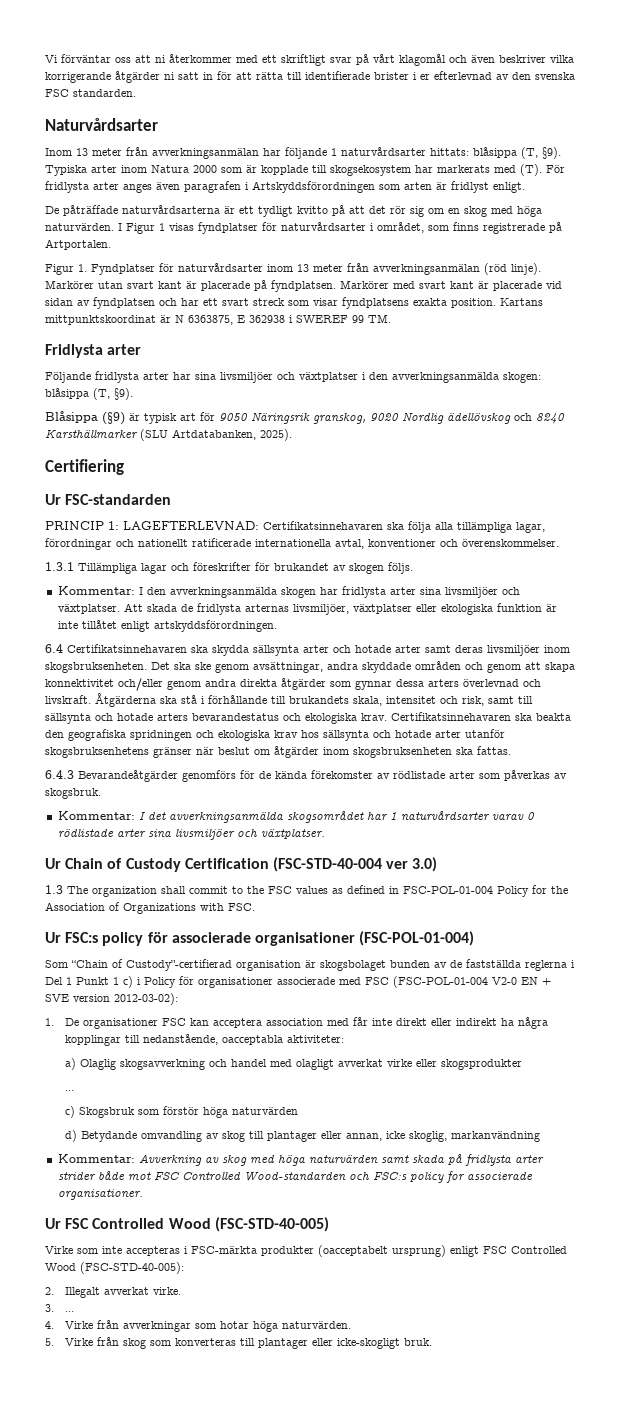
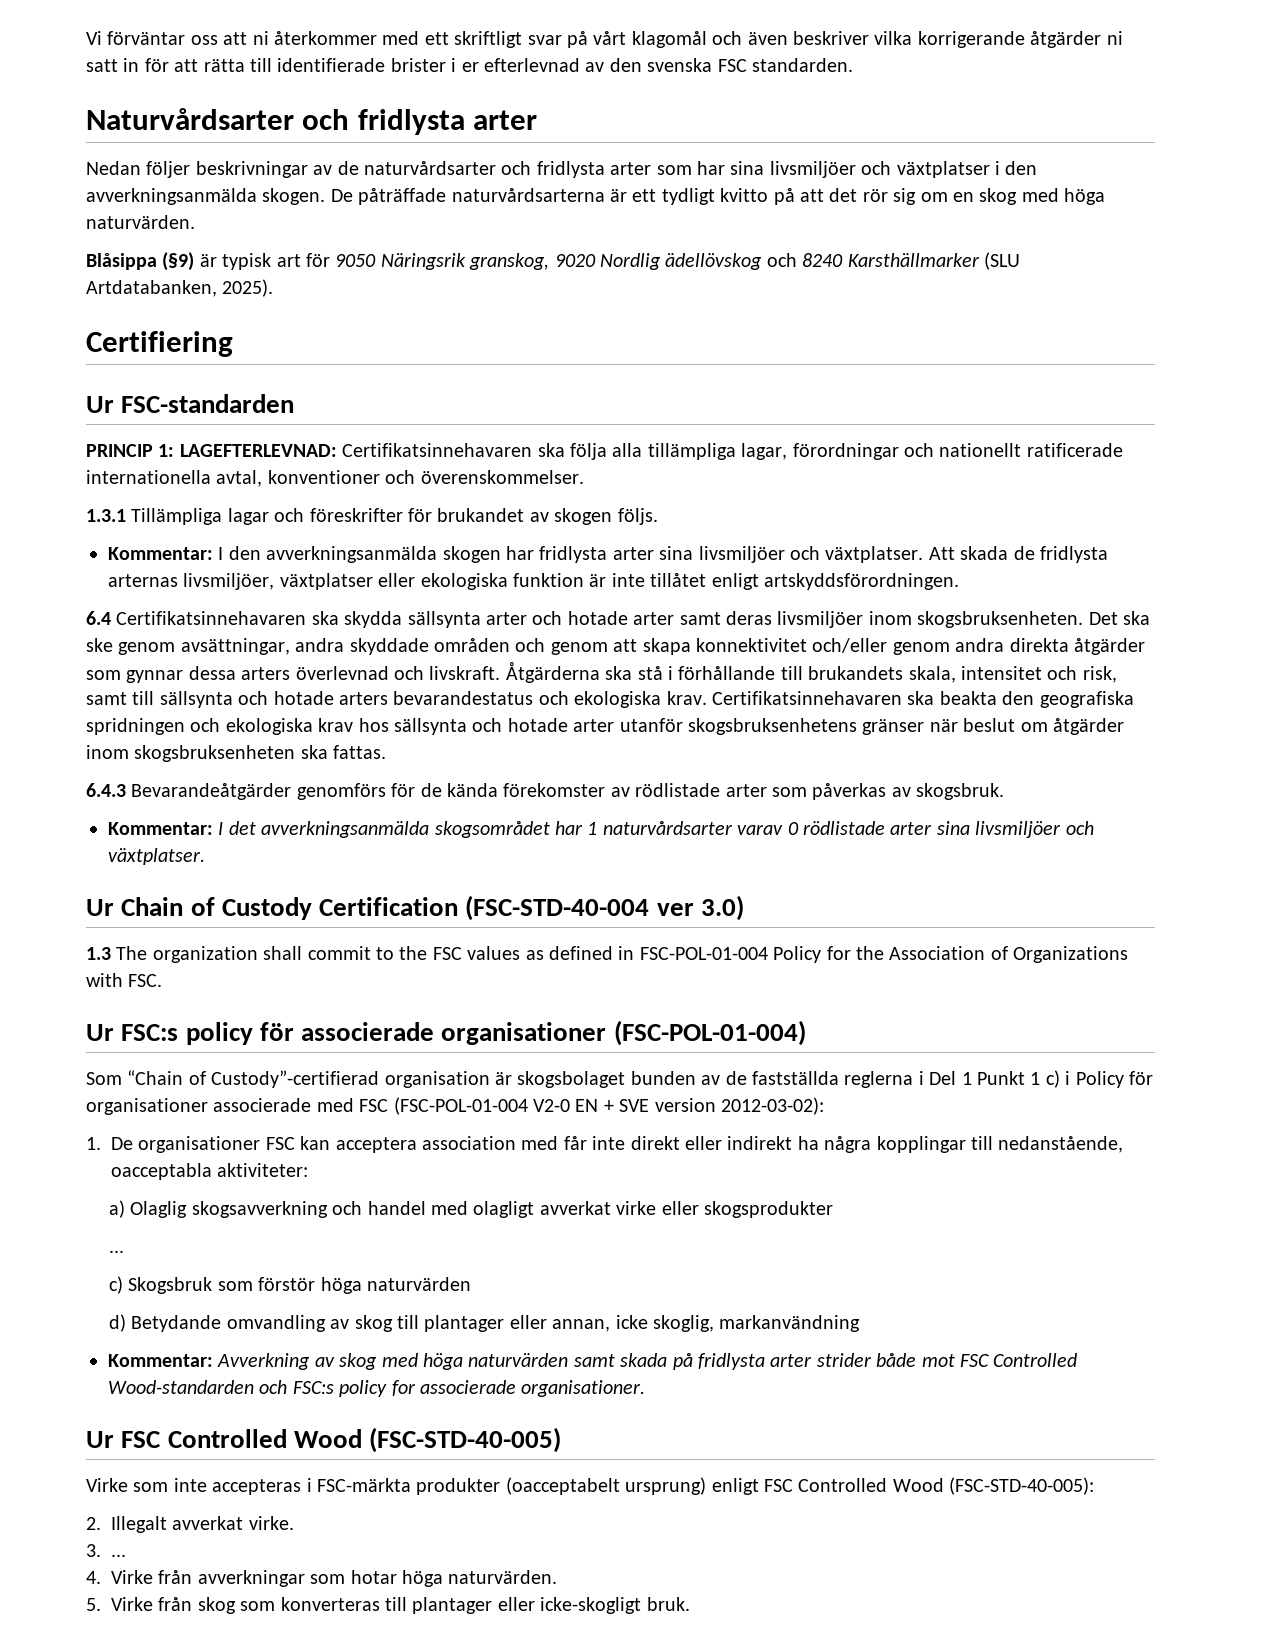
[45,147,561,159] [45,164,565,176] [45,181,525,193] // Inom 13 meter från avverkningsanmälan har följande 1 naturvårdsarter hittats: blåsippa (T, §9). Typiska arter inom Natura 2000 som är kopplade till skogsekosystem har markerats med (T). För fridlysta arter anges även paragrafen i Artskyddsförordningen som arten är fridlyst enligt. // -> [302,109,538,135] [86,161,1038,178] [86,188,326,205] och fridlysta arter // Nedan följer beskrivningar av de naturvårdsarter och fridlysta arter som har sina livsmiljöer och växtplatser i den avverkningsanmälda skogen.
[118,222,562,234] [45,239,111,250] [45,263,541,275] [45,280,562,292] [45,297,543,309] [45,314,391,325] [45,344,142,358] [45,371,541,383] [45,388,133,400] I Figur 1 visas fyndplatser för naturvårdsarter i området, som finns registrerade på Artportalen. // Figur 1. Fyndplatser för naturvårdsarter inom 13 meter från avverkningsanmälan (röd linje). Markörer utan svart kant är placerade på fyndplatsen. Markörer med svart kant är placerade vid sidan av fyndplatsen och har ett svart streck som visar fyndplatsens exakta position. Kartans mittpunktskoordinat är N 6363875, E 362938 i SWEREF 99 TM. // Fridlysta arter // Följande fridlysta arter har sina livsmiljöer och växtplatser i den avverkningsanmälda skogen: blåsippa (T, §9). -> (195, 222) none

